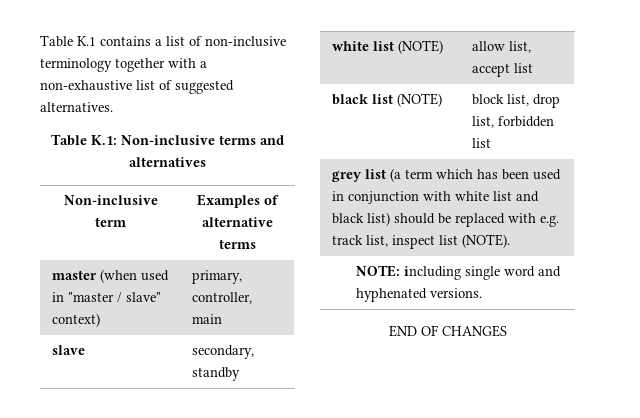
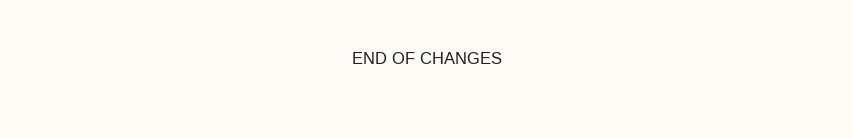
[40,35,286,47] [40,58,207,72] [40,80,234,94] [40,102,113,112] [51,134,284,146] [129,157,206,167] [63,195,158,205] [95,217,126,227] [197,194,279,208] [202,217,273,227] [219,239,256,249] [51,269,169,283] [51,292,161,303] [51,313,100,327] [191,270,242,284] [191,292,252,304] [191,314,222,324] [51,345,85,355] [191,345,254,359] [191,367,240,381] [331,40,443,54] [471,41,531,53] [471,63,533,77] [331,93,442,107] [471,94,560,108] [471,116,554,128] [471,138,491,148] [331,168,561,182] [331,191,539,204] [331,212,559,227] [331,234,510,249] [355,265,561,280] [355,288,482,302] Table K.1 contains a list of non-inclusive terminology together with a non-exhaustive list of suggested alternatives. // Table K.1: Non-inclusive terms and alternatives // Non-inclusive term | Examples of alternative terms // master (when used in "master / slave" context) | primary, controller, main // slave | secondary, standby // white list (NOTE) | allow list, accept list // black list (NOTE) | block list, drop list, forbidden list // grey list (a term which has been used in conjunction with white list and black list) should be replaced with e.g. track list, inspect list (NOTE). // NOTE: including single word and hyphenated versions. // -> (351, 58) none

